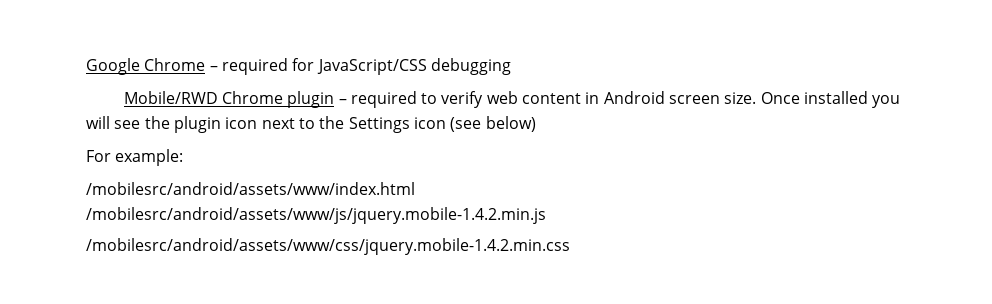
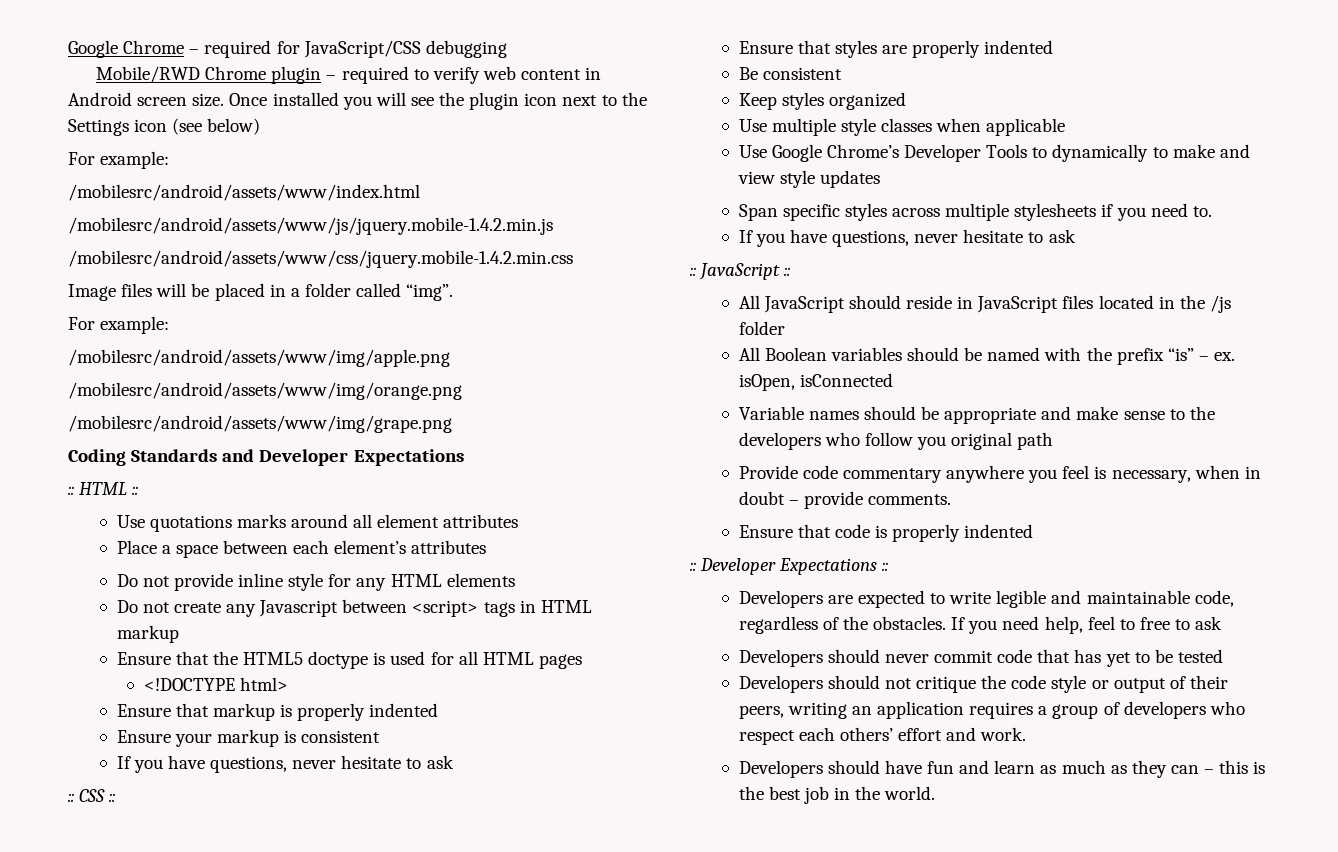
(570, 246) none -> [68,283,454,301] [68,316,170,334] [68,349,450,367] [68,382,462,400] [68,415,452,433] [68,449,464,466] [68,482,139,495] [116,514,519,532] [116,540,487,558] [116,573,515,591] [116,599,592,617] [116,625,179,643] [116,651,582,669] [144,677,289,691] [116,703,439,721] [116,729,381,747] [116,755,454,773] [68,789,116,802] [738,40,1054,58] [738,67,842,80] [738,92,906,110] [738,118,1066,136] [738,144,1250,162] [737,170,880,188] [738,203,1212,221] [738,229,1076,247] [690,263,791,280] [738,295,1231,313] [738,321,785,335] [738,347,1236,365] [738,373,893,391] [738,406,1215,424] [738,432,1054,450] [738,465,1261,483] [738,491,952,509] [738,524,1034,542] [690,558,889,575] [738,590,1234,608] [738,616,1223,634] [738,649,1223,667] [738,675,1228,693] [738,701,1245,719] [738,727,1027,745] [738,760,1266,778] [738,786,936,804] // Image files will be placed in a folder called “img”. // For example: // /mobilesrc/android/assets/www/img/apple.png // /mobilesrc/android/assets/www/img/orange.png // /mobilesrc/android/assets/www/img/grape.png // Coding Standards and Developer Expectations // :: HTML :: // Use quotations marks around all element attributes // Place a space between each element’s attributes // Do not provide inline style for any HTML elements // Do not create any Javascript between <script> tags in HTML markup // Ensure that the HTML5 doctype is used for all HTML pages // <!DOCTYPE html> // Ensure that markup is properly indented // Ensure your markup is consistent // If you have questions, never hesitate to ask // :: CSS :: // Ensure that styles are properly indented // Be consistent // Keep styles organized // Use multiple style classes when applicable // Use Google Chrome’s Developer Tools to dynamically to make and view style updates // Span specific styles across multiple stylesheets if you need to. // If you have questions, never hesitate to ask // :: JavaScript :: // All JavaScript should reside in JavaScript files located in the /js folder // All Boolean variables should be named with the prefix “is” – ex. isOpen, isConnected // Variable names should be appropriate and make sense to the developers who follow you original path // Provide code commentary anywhere you feel is necessary, when in doubt – provide comments. // Ensure that code is properly indented // :: Developer Expectations :: // Developers are expected to write legible and maintainable code, regardless of the obstacles. If you need help, feel to free to ask // Developers should never commit code that has yet to be tested // Developers should not critique the code style or output of their peers, writing an application requires a group of developers who respect each others’ effort and work. // Developers should have fun and learn as much as they can – this is the best job in the world.

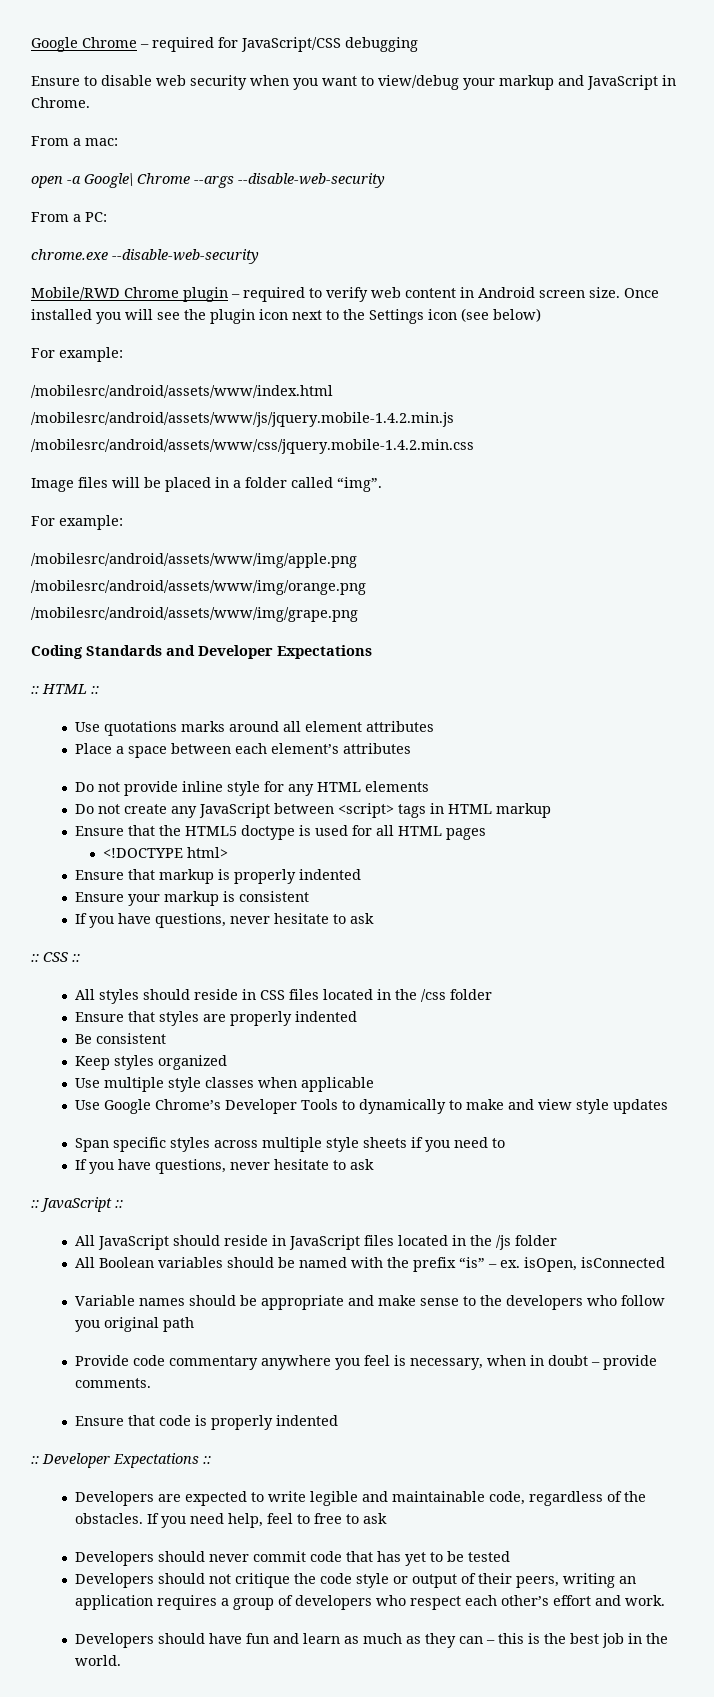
(507, 49) none -> [31,75,676,90] [31,97,90,108] [31,136,118,146] [31,173,385,188] [31,212,107,222] [31,249,259,264] // Ensure to disable web security when you want to view/debug your markup and JavaScript in Chrome. // From a mac: // open -a Google\ Chrome --args --disable-web-security // From a PC: // chrome.exe --disable-web-security
[259,600,339,617] Javascript -> [199,803,271,818] JavaScript
(116, 797) none -> [75,989,493,1004] // All styles should reside in CSS files located in the /css folder
[1014,203,1097,221] stylesheets -> [326,1137,408,1152] style sheets
[1192,206,1212,217] to. -> [492,1138,506,1148] to
[839,727,893,741] others’ -> [501,1595,550,1606] other’s

